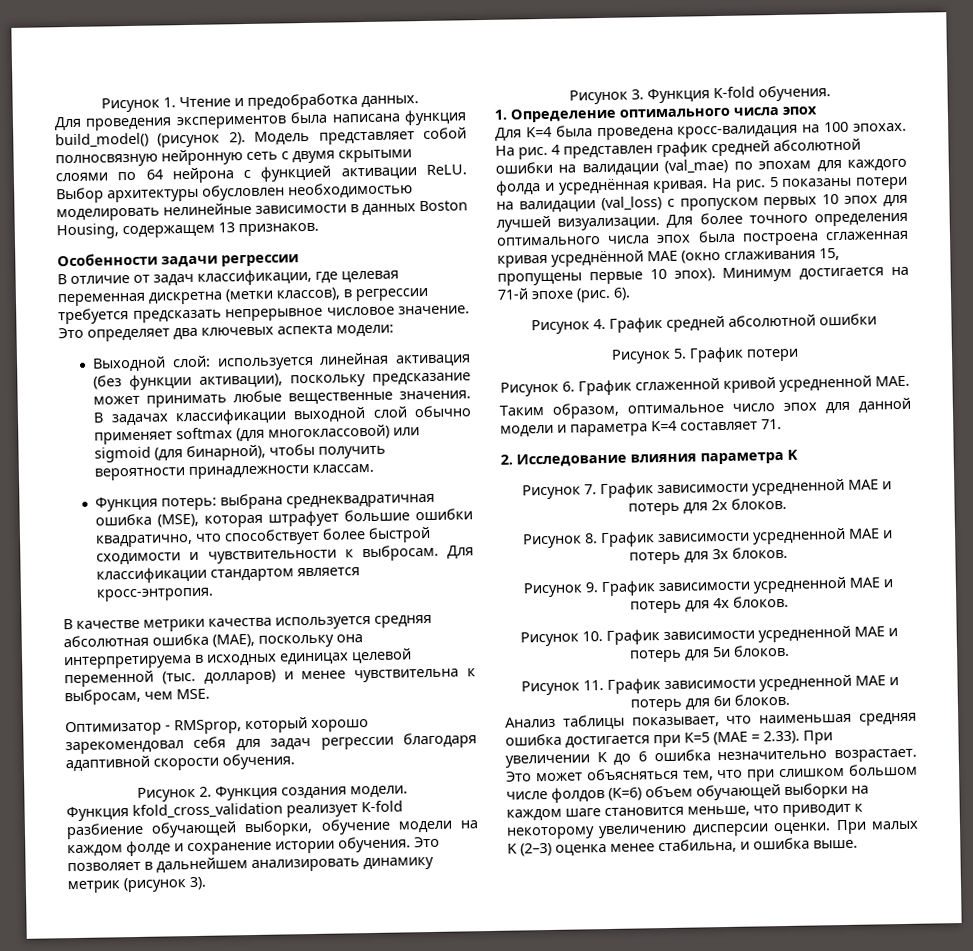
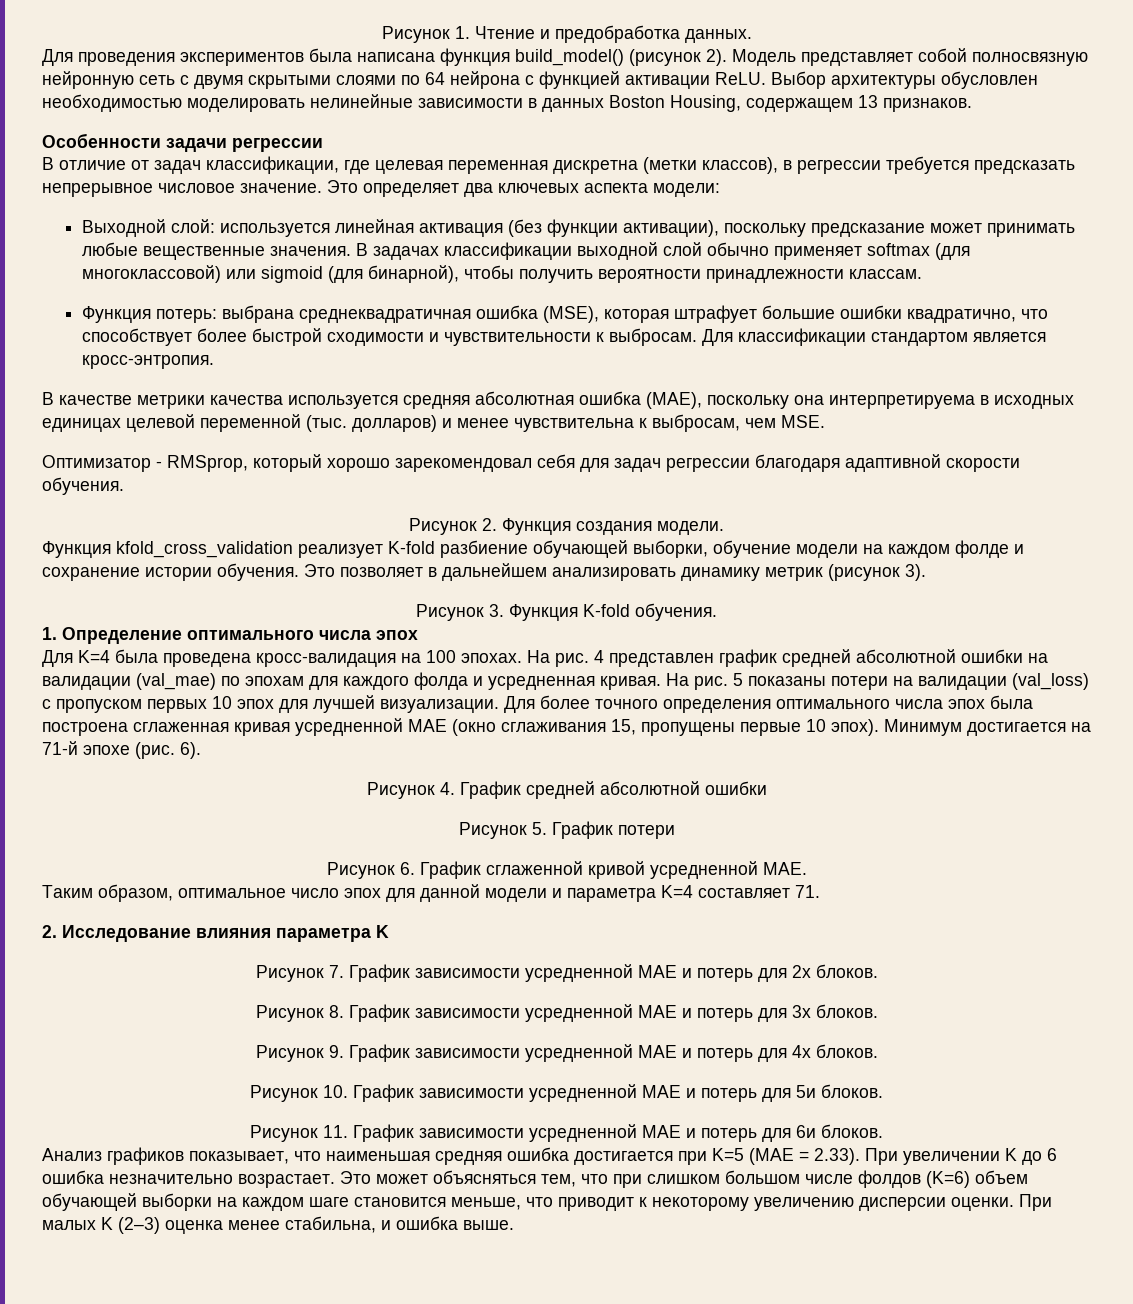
[558,178,650,195] усреднённая -> [488,676,595,690] усредненная
[551,250,644,267] усреднённой -> [295,718,403,736] усредненной
[562,714,625,730] таблицы -> [107,1147,184,1165] графиков

